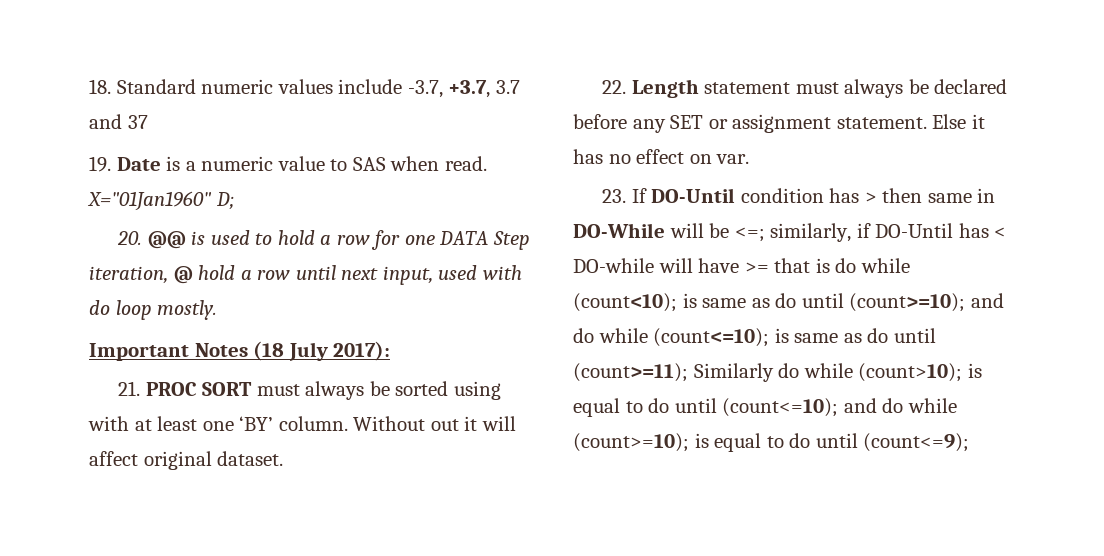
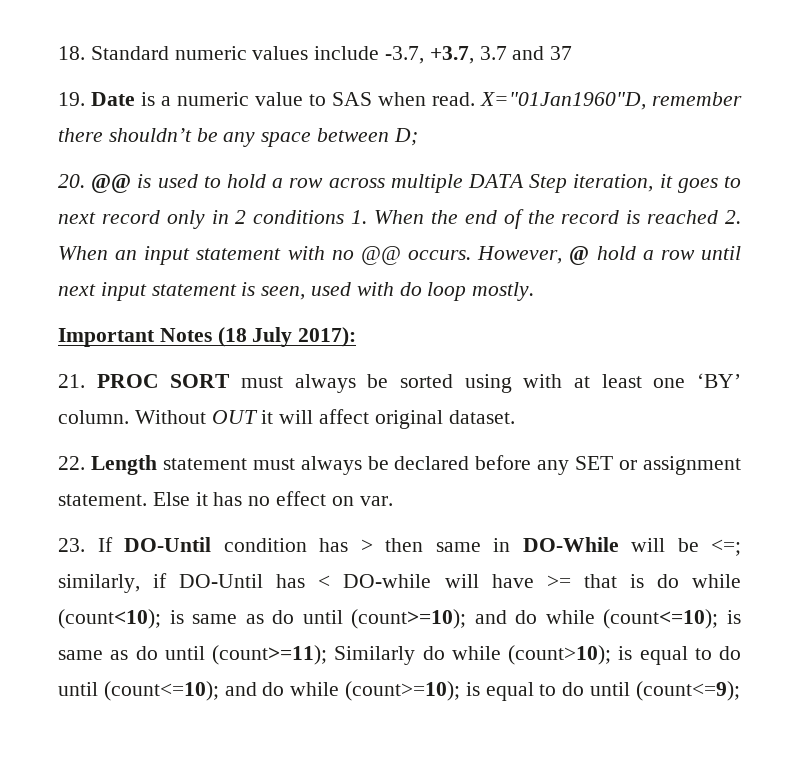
[87,191,212,211] X="01Jan1960" -> [480,92,742,110] [58,128,390,147] X="01Jan1960"D, remember there shouldn’t be any space between
[371,230,435,250] for one -> [328,174,463,193] across multiple
(168, 275) none -> [659,174,742,193] [58,209,742,229] [58,246,563,265] it goes to next record only in 2 conditions 1. When the end of the record is reached 2. When an input statement with no @@ occurs. However,
[382,266,433,285] input, -> [100,282,306,301] input statement is seen,
[430,419,459,431] out -> [211,410,258,424] OUT

